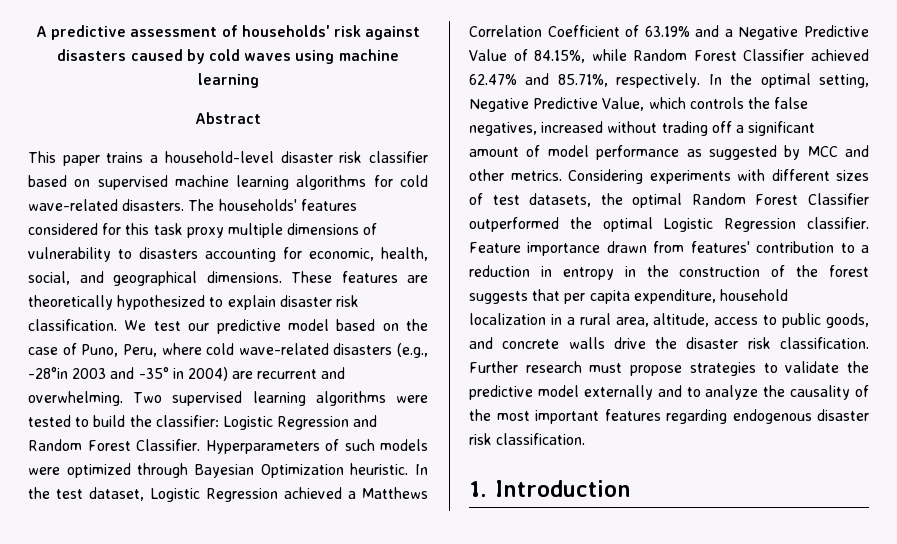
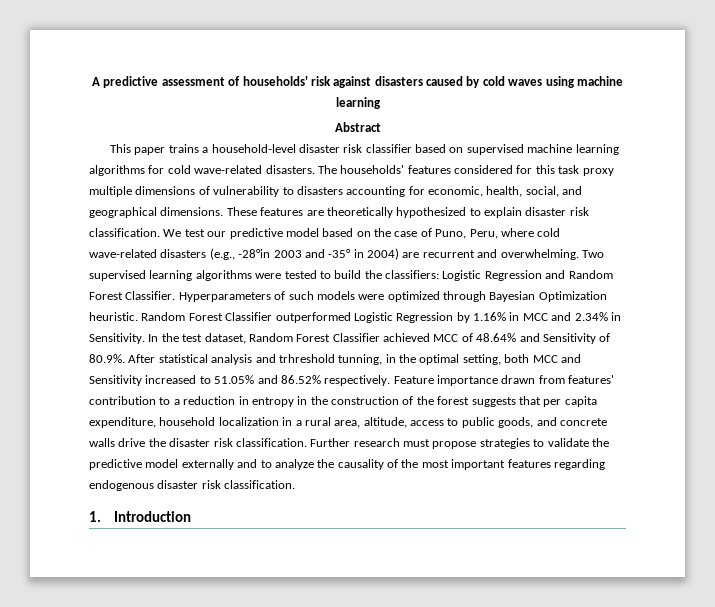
[155,415,219,427] classifier: -> [385,270,439,279] classifiers:
[415,464,428,475] [28,487,428,502] [469,25,869,40] [469,49,869,63] [469,73,869,88] [469,97,809,112] [469,121,816,136] [469,145,869,160] [469,169,869,184] [469,193,869,208] [469,217,869,232] In the test dataset, Logistic Regression achieved a Matthews Correlation Coefficient of 63.19% and a Negative Predictive Value of 84.15%, while Random Forest Classifier achieved 62.47% and 85.71%, respectively. In the optimal setting, Negative Predictive Value, which controls the false negatives, increased without trading off a significant amount of model performance as suggested by MCC and other metrics. Considering experiments with different sizes of test datasets, the optimal Random Forest Classifier outperformed the optimal Logistic Regression classifier. -> [141,312,621,323] [89,333,611,344] [89,354,581,365] [89,375,391,386] Random Forest Classifier outperformed Logistic Regression by 1.16% in MCC and 2.34% in Sensitivity. In the test dataset, Random Forest Classifier achieved MCC of 48.64% and Sensitivity of 80.9%. After statistical analysis and trhreshold tunning, in the optimal setting, both MCC and Sensitivity increased to 51.05% and 86.52% respectively.

